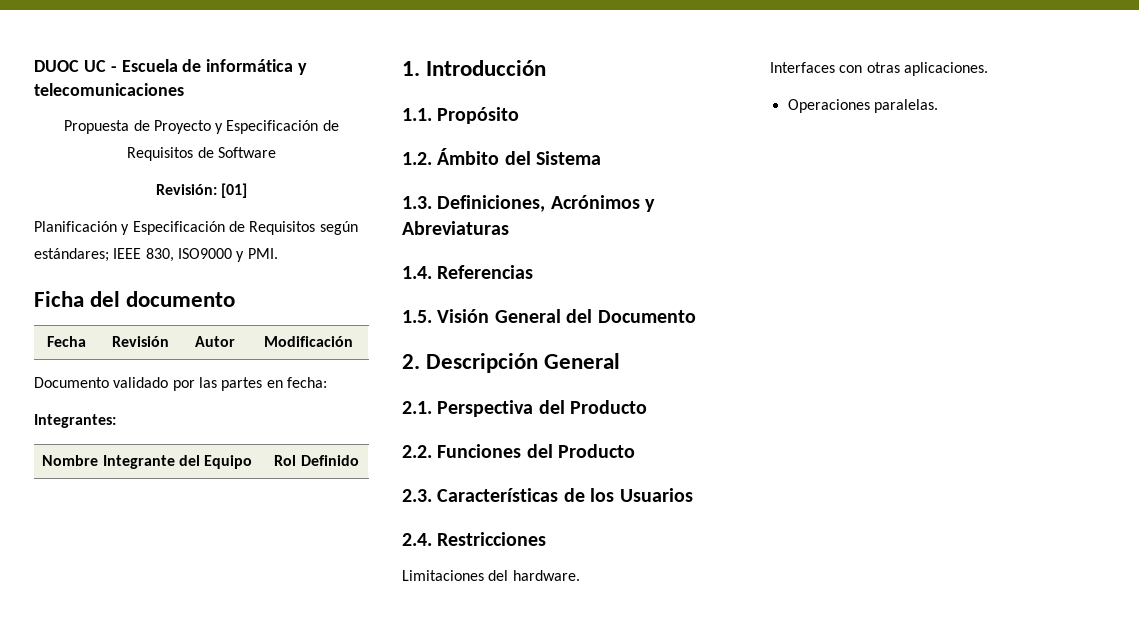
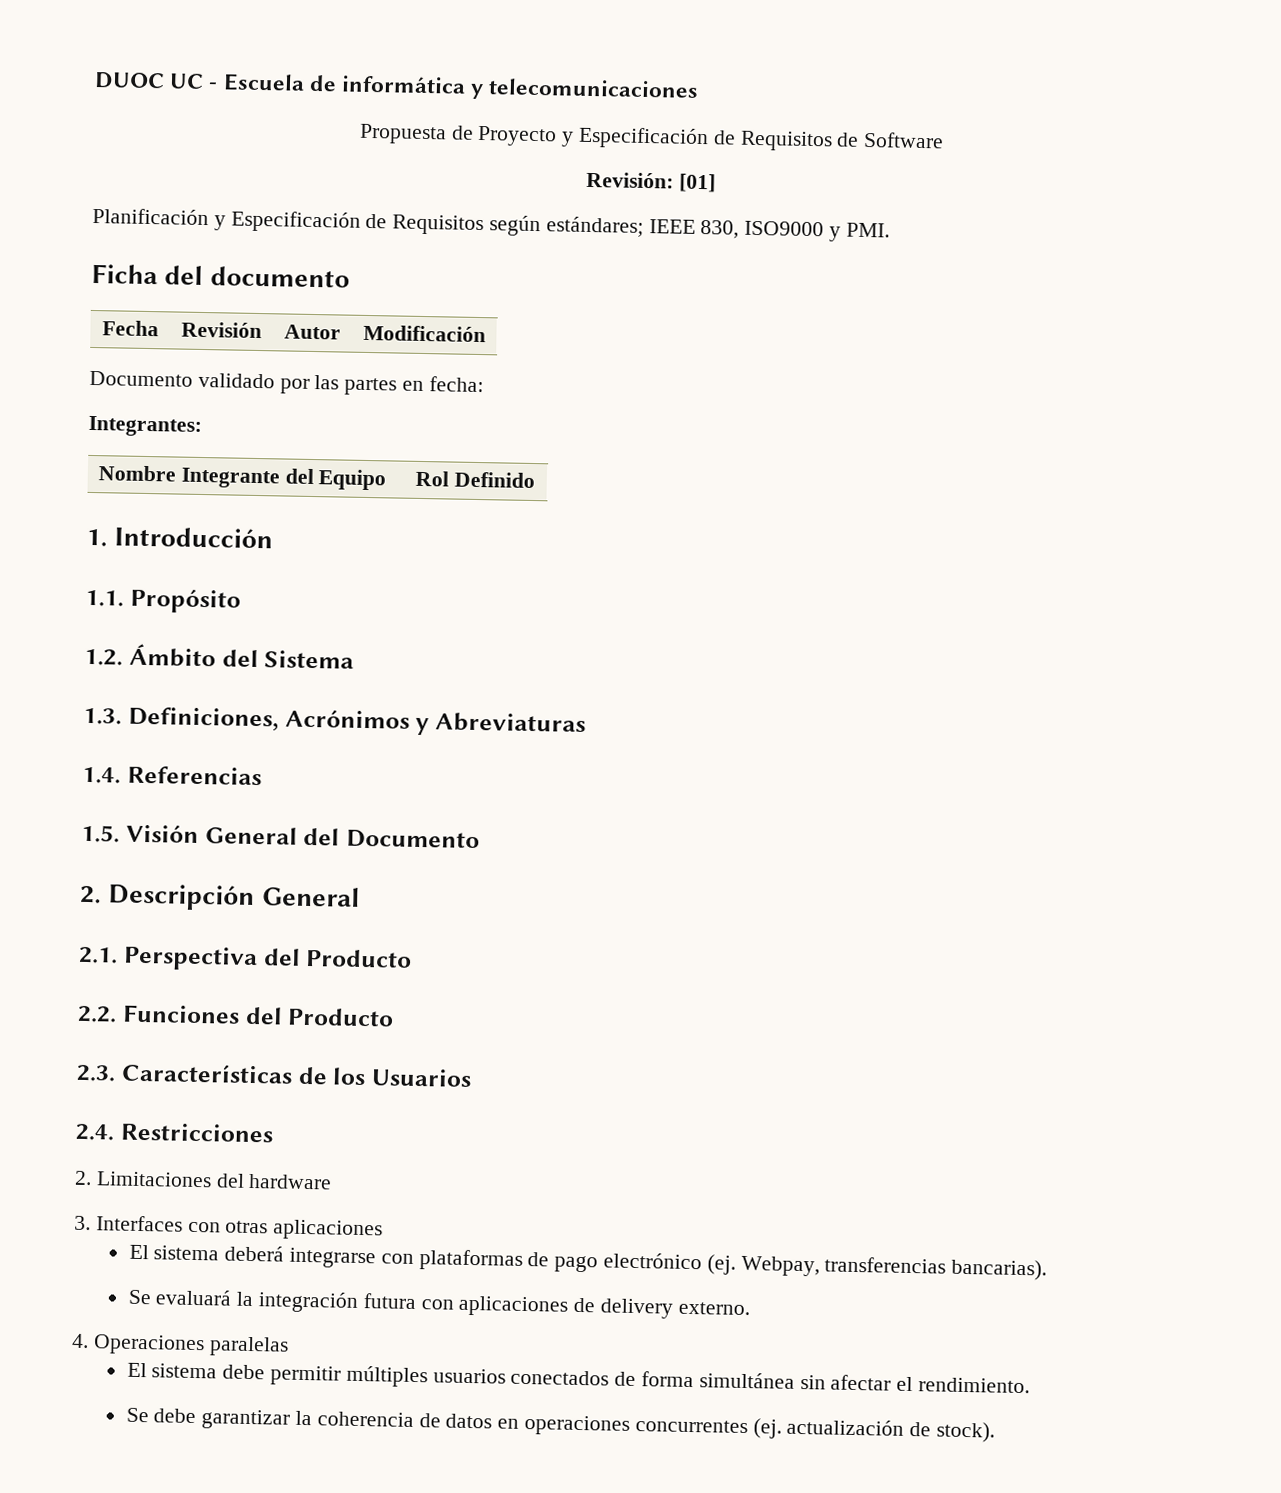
(547, 539) none -> [74,1170,92,1186] 2.
[512,570,580,581] hardware. // -> [248,1173,333,1190] [74,1215,91,1231] hardware // 3.
[903,62,988,76] [787,99,938,113] aplicaciones. // Operaciones paralelas. -> [273,1219,384,1241] [128,1244,1048,1281] [127,1289,750,1319] [71,1333,289,1357] [126,1362,1030,1394] [125,1407,995,1443] aplicaciones // El sistema deberá integrarse con plataformas de pago electrónico (ej. Webpay, transferencias bancarias). // Se evaluará la integración futura con aplicaciones de delivery externo. // 4. Operaciones paralelas // El sistema debe permitir múltiples usuarios conectados de forma simultánea sin afectar el rendimiento. // Se debe garantizar la coherencia de datos en operaciones concurrentes (ej. actualización de stock).

